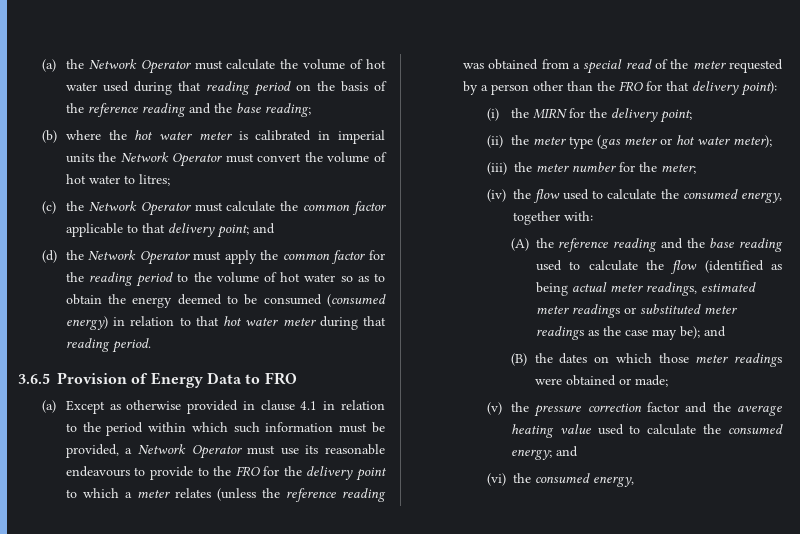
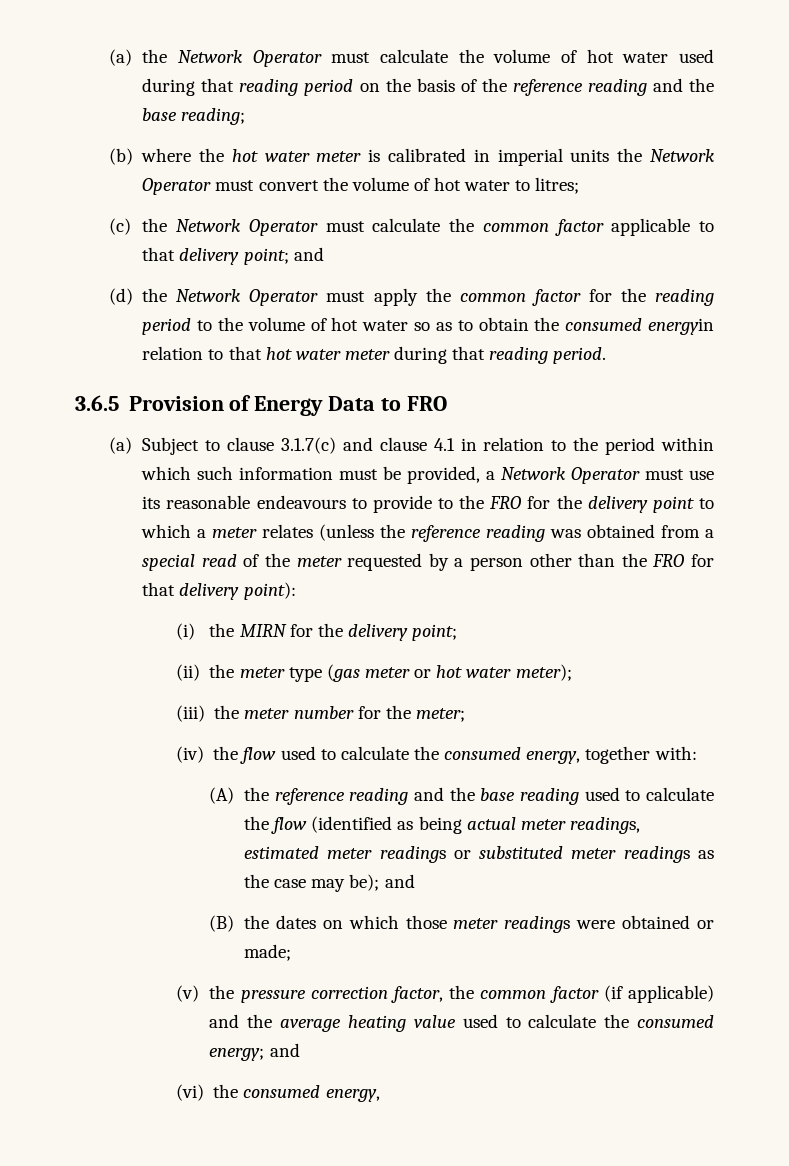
[132,294,386,308] [65,316,126,330] energy deemed to be consumed (consumed energy) in -> [565,318,714,335] consumed energyin
[65,400,255,414] Except as otherwise provided in -> [142,437,373,455] Subject to clause 3.1.7(c) and
[646,402,679,412] factor -> [391,985,714,1003] factor, the common factor (if applicable)

